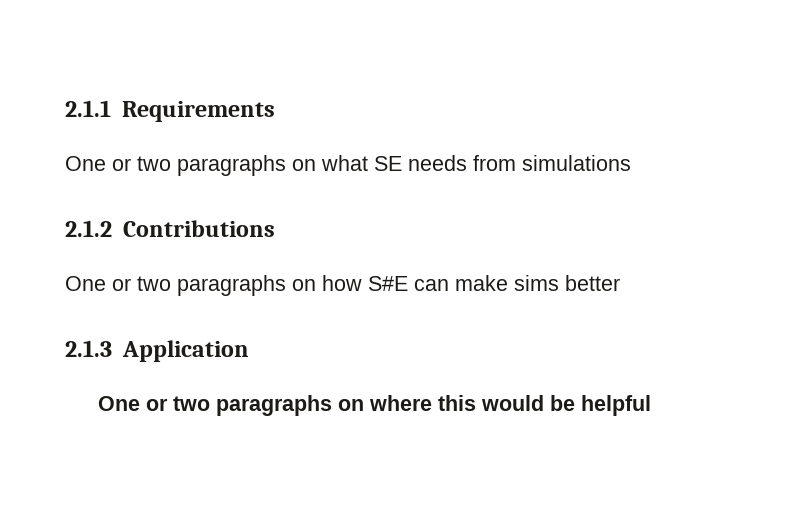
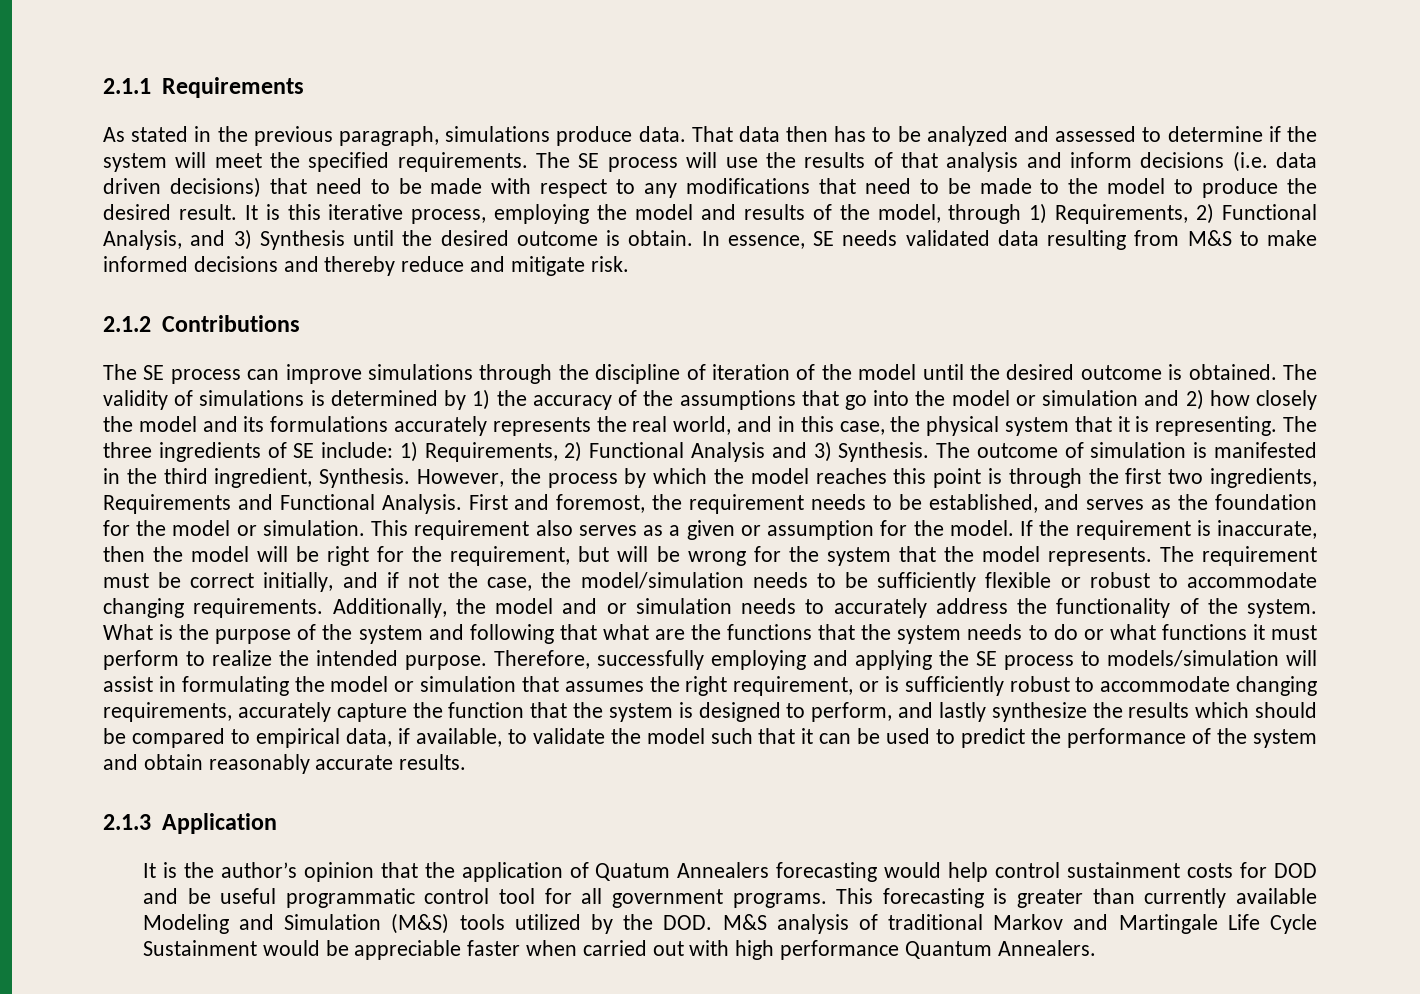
[65,155,631,176] [65,220,275,237] [65,275,620,296] [65,340,249,362] [97,395,651,416] One or two paragraphs on what SE needs from simulations // 2.1.2 Contributions // One or two paragraphs on how S#E can make sims better // 2.1.3 Application // One or two paragraphs on where this would be helpful -> [103,126,1317,146] [103,151,1317,172] [103,177,1317,198] [103,203,1317,224] [103,229,1317,250] [103,256,629,276] [103,315,300,332] [103,364,1317,384] [103,389,1318,410] [103,416,1318,436] [103,441,1318,462] [103,468,1317,488] [103,494,1318,514] [103,520,1317,540] [103,546,1317,566] [103,572,1317,592] [103,598,1317,618] [103,624,1318,644] [103,650,1317,670] [103,676,1318,696] [103,702,1317,722] [103,728,1317,748] [103,754,467,774] [103,813,277,834] [142,862,1317,882] [142,888,1317,908] [142,913,1318,934] [142,940,1096,960] As stated in the previous paragraph, simulations produce data. That data then has to be analyzed and assessed to determine if the system will meet the specified requirements. The SE process will use the results of that analysis and inform decisions (i.e. data driven decisions) that need to be made with respect to any modifications that need to be made to the model to produce the desired result. It is this iterative process, employing the model and results of the model, through 1) Requirements, 2) Functional Analysis, and 3) Synthesis until the desired outcome is obtain. In essence, SE needs validated data resulting from M&S to make informed decisions and thereby reduce and mitigate risk. // 2.1.2 Contributions // The SE process can improve simulations through the discipline of iteration of the model until the desired outcome is obtained. The validity of simulations is determined by 1) the accuracy of the assumptions that go into the model or simulation and 2) how closely the model and its formulations accurately represents the real world, and in this case, the physical system that it is representing. The three ingredients of SE include: 1) Requirements, 2) Functional Analysis and 3) Synthesis. The outcome of simulation is manifested in the third ingredient, Synthesis. However, the process by which the model reaches this point is through the first two ingredients, Requirements and Functional Analysis. First and foremost, the requirement needs to be established, and serves as the foundation for the model or simulation. This requirement also serves as a given or assumption for the model. If the requirement is inaccurate, then the model will be right for the requirement, but will be wrong for the system that the model represents. The requirement must be correct initially, and if not the case, the model/simulation needs to be sufficiently flexible or robust to accommodate changing requirements. Additionally, the model and or simulation needs to accurately address the functionality of the system. What is the purpose of the system and following that what are the functions that the system needs to do or what functions it must perform to realize the intended purpose. Therefore, successfully employing and applying the SE process to models/simulation will assist in formulating the model or simulation that assumes the right requirement, or is sufficiently robust to accommodate changing requirements, accurately capture the function that the system is designed to perform, and lastly synthesize the results which should be compared to empirical data, if available, to validate the model such that it can be used to predict the performance of the system and obtain reasonably accurate results. // 2.1.3 Application // It is the author’s opinion that the application of Quatum Annealers forecasting would help control sustainment costs for DOD and be useful programmatic control tool for all government programs. This forecasting is greater than currently available Modeling and Simulation (M&S) tools utilized by the DOD. M&S analysis of traditional Markov and Martingale Life Cycle Sustainment would be appreciable faster when carried out with high performance Quantum Annealers.

